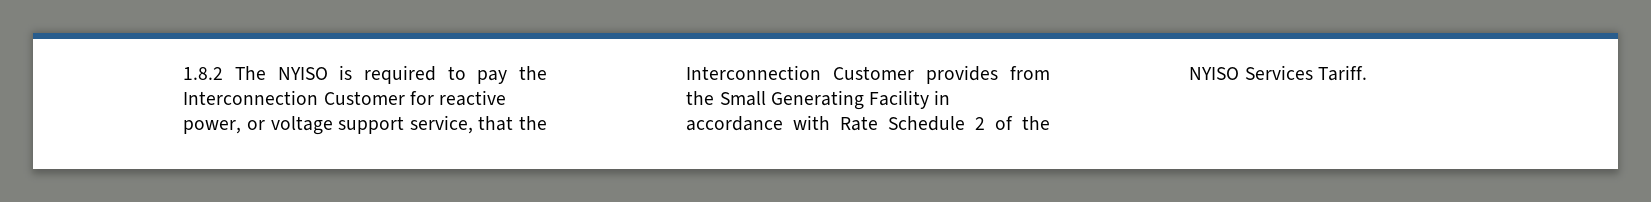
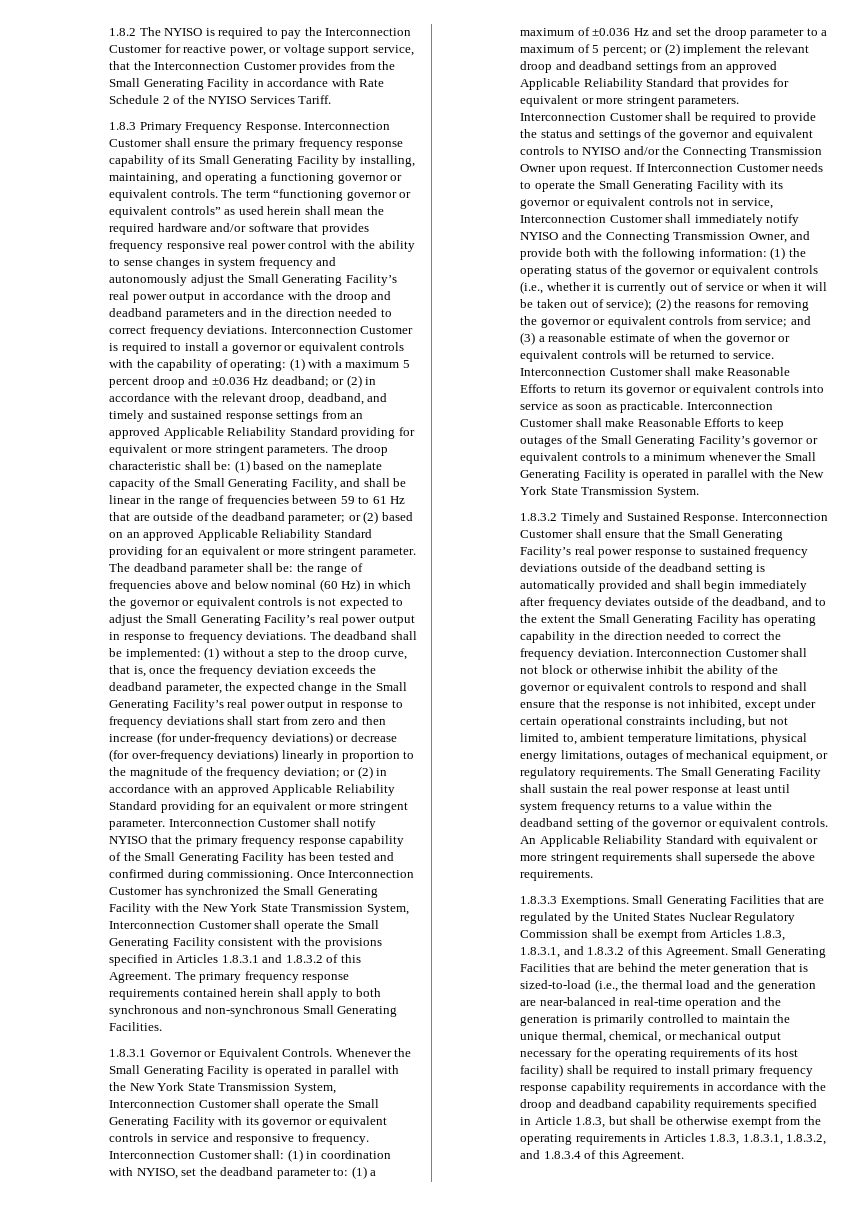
(1367, 73) none -> [109,122,391,133] [109,138,404,150] [109,155,415,167] [109,172,403,184] [109,189,412,201] [109,206,384,218] [109,223,369,235] [109,240,415,252] [109,257,337,269] [109,274,397,286] [109,291,392,303] [109,308,392,320] [109,325,414,337] [109,342,405,354] [109,358,410,371] [109,375,377,388] [109,393,388,405] [109,410,364,422] [109,427,415,439] [109,444,389,456] [109,460,382,473] [109,478,407,490] [109,495,406,507] [109,511,413,524] [109,529,372,541] [109,546,416,558] [109,563,363,575] [109,579,412,592] [109,597,404,609] [109,614,415,626] [109,631,417,643] [109,647,407,660] [109,665,376,677] [109,682,407,694] [109,699,403,711] [109,716,386,728] [109,732,397,745] [109,749,415,762] [109,766,388,779] [109,784,395,796] [109,801,408,813] [109,818,377,830] [109,835,405,847] [109,852,395,864] [109,869,415,881] [109,886,378,898] [109,903,409,915] [109,920,379,932] [109,937,382,949] [109,954,361,966] [109,971,350,983] [109,988,382,1000] [109,1005,398,1017] [109,1022,163,1031] [109,1048,412,1060] [109,1065,399,1077] [109,1082,336,1094] [109,1099,379,1111] [109,1116,388,1128] [109,1133,370,1145] [109,1149,391,1162] [109,1166,377,1179] [520,27,828,39] [520,43,810,56] [520,61,778,73] [520,78,789,90] [520,95,740,107] [520,112,817,124] [520,129,814,141] [520,146,823,158] [520,163,824,175] [520,180,783,192] [520,197,774,209] [520,214,800,226] [520,231,811,243] [520,247,806,260] [520,265,818,277] [520,281,827,294] [520,298,809,311] [520,316,811,328] [520,332,791,345] [520,350,775,362] [520,367,791,376] [520,384,825,396] [520,401,773,413] [520,418,785,430] [520,435,818,447] [520,452,816,464] [520,469,825,481] [520,486,699,498] [520,512,828,524] [520,529,784,541] [520,546,809,558] [520,563,766,575] [520,580,807,592] [520,597,827,609] [520,614,816,626] [520,631,781,643] [520,648,808,660] [520,665,779,677] [520,682,807,694] [520,699,817,711] [520,716,788,728] [520,733,807,745] [520,750,829,762] [520,767,821,779] [520,784,791,796] [520,801,772,813] [520,818,828,830] [520,835,819,847] [520,852,816,864] [520,870,594,881] [520,895,825,907] [520,912,796,924] [520,929,786,941] [520,946,826,958] [520,963,809,975] [520,979,816,992] [520,997,782,1009] [520,1014,791,1026] [520,1031,781,1043] [520,1048,798,1060] [520,1064,813,1077] [520,1082,827,1094] [520,1099,817,1111] [520,1116,821,1128] [520,1133,827,1145] [520,1150,685,1162] // 1.8.3 Primary Frequency Response. Interconnection Customer shall ensure the primary frequency response capability of its Small Generating Facility by installing, maintaining, and operating a functioning governor or equivalent controls. The term “functioning governor or equivalent controls” as used herein shall mean the required hardware and/or software that provides frequency responsive real power control with the ability to sense changes in system frequency and autonomously adjust the Small Generating Facility’s real power output in accordance with the droop and deadband parameters and in the direction needed to correct frequency deviations. Interconnection Customer is required to install a governor or equivalent controls with the capability of operating: (1) with a maximum 5 percent droop and ±0.036 Hz deadband; or (2) in accordance with the relevant droop, deadband, and timely and sustained response settings from an approved Applicable Reliability Standard providing for equivalent or more stringent parameters. The droop characteristic shall be: (1) based on the nameplate capacity of the Small Generating Facility, and shall be linear in the range of frequencies between 59 to 61 Hz that are outside of the deadband parameter; or (2) based on an approved Applicable Reliability Standard providing for an equivalent or more stringent parameter. The deadband parameter shall be: the range of frequencies above and below nominal (60 Hz) in which the governor or equivalent controls is not expected to adjust the Small Generating Facility’s real power output in response to frequency deviations. The deadband shall be implemented: (1) without a step to the droop curve, that is, once the frequency deviation exceeds the deadband parameter, the expected change in the Small Generating Facility’s real power output in response to frequency deviations shall start from zero and then increase (for under-frequency deviations) or decrease (for over-frequency deviations) linearly in proportion to the magnitude of the frequency deviation; or (2) in accordance with an approved Applicable Reliability Standard providing for an equivalent or more stringent parameter. Interconnection Customer shall notify NYISO that the primary frequency response capability of the Small Generating Facility has been tested and confirmed during commissioning. Once Interconnection Customer has synchronized the Small Generating Facility with the New York State Transmission System, Interconnection Customer shall operate the Small Generating Facility consistent with the provisions specified in Articles 1.8.3.1 and 1.8.3.2 of this Agreement. The primary frequency response requirements contained herein shall apply to both synchronous and non-synchronous Small Generating Facilities. // 1.8.3.1 Governor or Equivalent Controls. Whenever the Small Generating Facility is operated in parallel with the New York State Transmission System, Interconnection Customer shall operate the Small Generating Facility with its governor or equivalent controls in service and responsive to frequency. Interconnection Customer shall: (1) in coordination with NYISO, set the deadband parameter to: (1) a maximum of ±0.036 Hz and set the droop parameter to a maximum of 5 percent; or (2) implement the relevant droop and deadband settings from an approved Applicable Reliability Standard that provides for equivalent or more stringent parameters. Interconnection Customer shall be required to provide the status and settings of the governor and equivalent controls to NYISO and/or the Connecting Transmission Owner upon request. If Interconnection Customer needs to operate the Small Generating Facility with its governor or equivalent controls not in service, Interconnection Customer shall immediately notify NYISO and the Connecting Transmission Owner, and provide both with the following information: (1) the operating status of the governor or equivalent controls (i.e., whether it is currently out of service or when it will be taken out of service); (2) the reasons for removing the governor or equivalent controls from service; and (3) a reasonable estimate of when the governor or equivalent controls will be returned to service. Interconnection Customer shall make Reasonable Efforts to return its governor or equivalent controls into service as soon as practicable. Interconnection Customer shall make Reasonable Efforts to keep outages of the Small Generating Facility’s governor or equivalent controls to a minimum whenever the Small Generating Facility is operated in parallel with the New York State Transmission System. // 1.8.3.2 Timely and Sustained Response. Interconnection Customer shall ensure that the Small Generating Facility’s real power response to sustained frequency deviations outside of the deadband setting is automatically provided and shall begin immediately after frequency deviates outside of the deadband, and to the extent the Small Generating Facility has operating capability in the direction needed to correct the frequency deviation. Interconnection Customer shall not block or otherwise inhibit the ability of the governor or equivalent controls to respond and shall ensure that the response is not inhibited, except under certain operational constraints including, but not limited to, ambient temperature limitations, physical energy limitations, outages of mechanical equipment, or regulatory requirements. The Small Generating Facility shall sustain the real power response at least until system frequency returns to a value within the deadband setting of the governor or equivalent controls. An Applicable Reliability Standard with equivalent or more stringent requirements shall supersede the above requirements. // 1.8.3.3 Exemptions. Small Generating Facilities that are regulated by the United States Nuclear Regulatory Commission shall be exempt from Articles 1.8.3, 1.8.3.1, and 1.8.3.2 of this Agreement. Small Generating Facilities that are behind the meter generation that is sized-to-load (i.e., the thermal load and the generation are near-balanced in real-time operation and the generation is primarily controlled to maintain the unique thermal, chemical, or mechanical output necessary for the operating requirements of its host facility) shall be required to install primary frequency response capability requirements in accordance with the droop and deadband capability requirements specified in Article 1.8.3, but shall be otherwise exempt from the operating requirements in Articles 1.8.3, 1.8.3.1, 1.8.3.2, and 1.8.3.4 of this Agreement.

